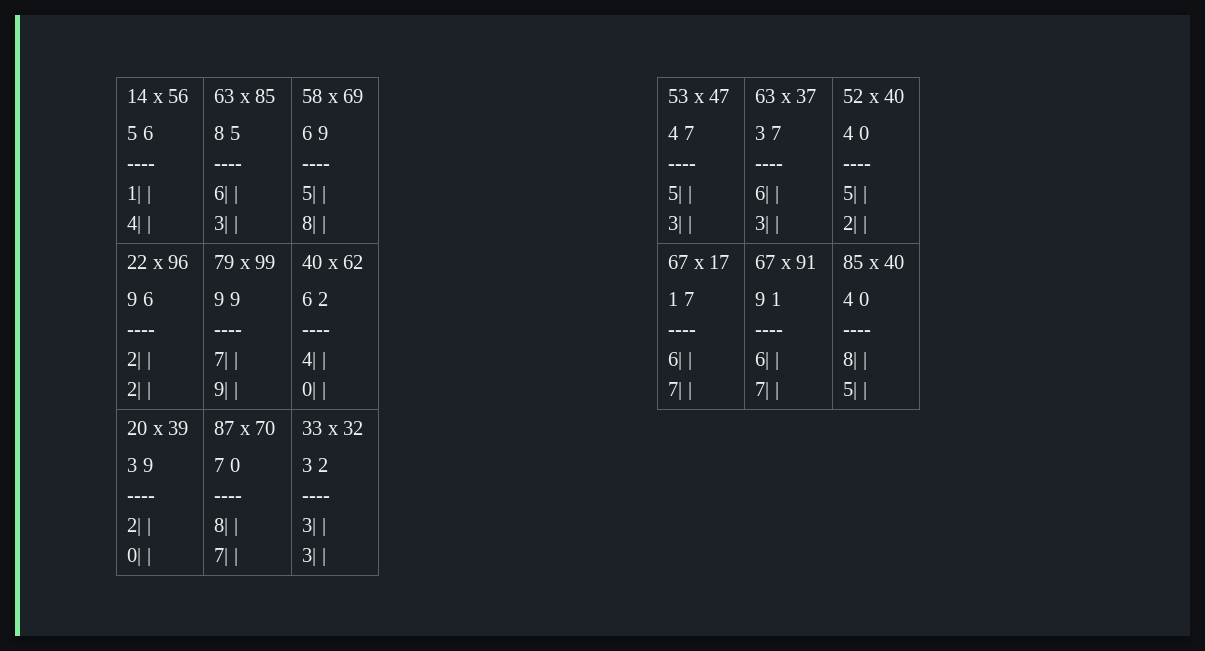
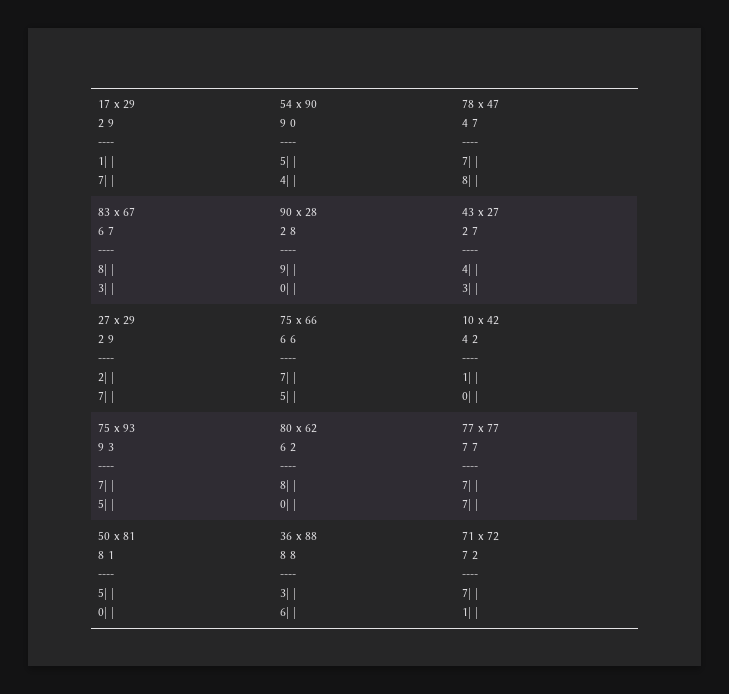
[127,89,189,103] [127,126,153,140] [127,164,156,170] [127,186,151,204] [127,216,151,234] [214,89,276,103] [214,126,240,140] [214,164,243,170] [214,186,238,204] [214,216,238,234] [302,89,364,103] [302,126,328,140] [302,164,331,170] [302,186,326,204] [302,216,326,234] [127,255,189,269] [127,292,153,306] [127,330,156,336] [127,352,151,370] [127,382,151,400] [214,255,276,269] [214,292,240,306] [214,330,243,336] [214,352,238,370] [214,382,238,400] [302,255,323,269] 14 x 56 // 5 6 // ---- // 1| | // 4| | | 63 x 85 // 8 5 // ---- // 6| | // 3| | | 58 x 69 // 6 9 // ---- // 5| | // 8| | // 22 x 96 // 9 6 // ---- // 2| | // 2| | | 79 x 99 // 9 9 // ---- // 7| | // 9| | | 40 -> [98,99,136,109] [98,119,114,128] [98,142,115,146] [98,156,114,168] [98,175,114,187] [280,99,318,108] [280,119,296,127] [280,142,297,146] [280,156,296,168] [280,175,296,187] [462,99,500,108] [462,118,478,127] [462,142,479,146] [462,156,478,168] [462,175,478,187] [98,207,136,216] [98,226,114,235] [98,250,115,254] [98,264,114,276] [98,283,114,295] [280,208,318,217] [280,227,296,236] [280,250,297,254] [280,264,296,276] [280,283,296,295] [462,207,500,217] [462,226,478,236] [462,250,479,254] [462,264,478,276] [462,283,478,295] [98,315,136,325] [98,335,114,344] [98,358,115,362] [98,372,114,384] [98,391,114,403] [280,315,318,324] [280,335,296,343] [280,358,297,362] [280,372,296,384] [280,391,296,403] [462,316,500,325] [462,335,478,344] [462,358,479,362] [462,372,478,384] [462,391,478,403] [98,423,136,432] [98,443,114,451] [98,466,115,470] [98,480,114,492] [98,499,114,511] [280,424,293,432] 17 x 29 // 2 9 // ---- // 1| | // 7| | | 54 x 90 // 9 0 // ---- // 5| | // 4| | | 78 x 47 // 4 7 // ---- // 7| | // 8| | // 83 x 67 // 6 7 // ---- // 8| | // 3| | | 90 x 28 // 2 8 // ---- // 9| | // 0| | | 43 x 27 // 2 7 // ---- // 4| | // 3| | // 27 x 29 // 2 9 // ---- // 2| | // 7| | | 75 x 66 // 6 6 // ---- // 7| | // 5| | | 10 x 42 // 4 2 // ---- // 1| | // 0| | // 75 x 93 // 9 3 // ---- // 7| | // 5| | | 80
[302,352,326,370] [302,382,326,400] [127,421,189,435] [127,458,153,472] [127,496,156,502] [127,518,151,536] [127,548,151,566] [214,421,276,435] [214,458,240,472] [214,496,243,502] [214,518,238,536] [214,548,238,566] [302,421,364,435] [302,458,328,472] 4| | // 0| | // 20 x 39 // 3 9 // ---- // 2| | // 0| | | 87 x 70 // 7 0 // ---- // 8| | // 7| | | 33 x 32 // 3 2 -> [280,480,296,492] [280,499,296,511] [462,423,500,432] [462,442,478,451] [462,466,479,470] [462,480,478,492] [462,499,478,511] [98,531,136,540] [98,551,114,559] [98,574,115,578] [98,588,114,600] [98,607,114,619] [280,532,318,540] [280,551,296,559] 8| | // 0| | | 77 x 77 // 7 7 // ---- // 7| | // 7| | // 50 x 81 // 8 1 // ---- // 5| | // 0| | | 36 x 88 // 8 8
[302,548,326,566] [668,89,730,103] [668,126,694,140] [668,164,697,170] [668,186,692,204] [668,216,692,234] [755,89,817,103] [755,126,781,140] [755,164,784,170] [755,186,779,204] [755,216,779,234] [843,89,905,103] [843,126,869,140] [843,164,872,170] [843,186,867,204] [843,216,867,234] [668,255,730,269] [668,292,694,306] [668,330,697,336] [668,352,692,370] [668,382,692,400] [755,255,817,269] [755,292,781,306] [755,330,784,336] [755,352,779,370] [755,382,779,400] [843,255,905,269] [843,292,869,306] [843,330,872,336] [843,352,867,370] [843,382,867,400] 3| | // 53 x 47 // 4 7 // ---- // 5| | // 3| | | 63 x 37 // 3 7 // ---- // 6| | // 3| | | 52 x 40 // 4 0 // ---- // 5| | // 2| | // 67 x 17 // 1 7 // ---- // 6| | // 7| | | 67 x 91 // 9 1 // ---- // 6| | // 7| | | 85 x 40 // 4 0 // ---- // 8| | // 5| | -> [280,607,296,619] [462,531,500,541] [462,550,478,560] [462,574,479,578] [462,588,478,600] [462,607,478,619] 6| | | 71 x 72 // 7 2 // ---- // 7| | // 1| |

